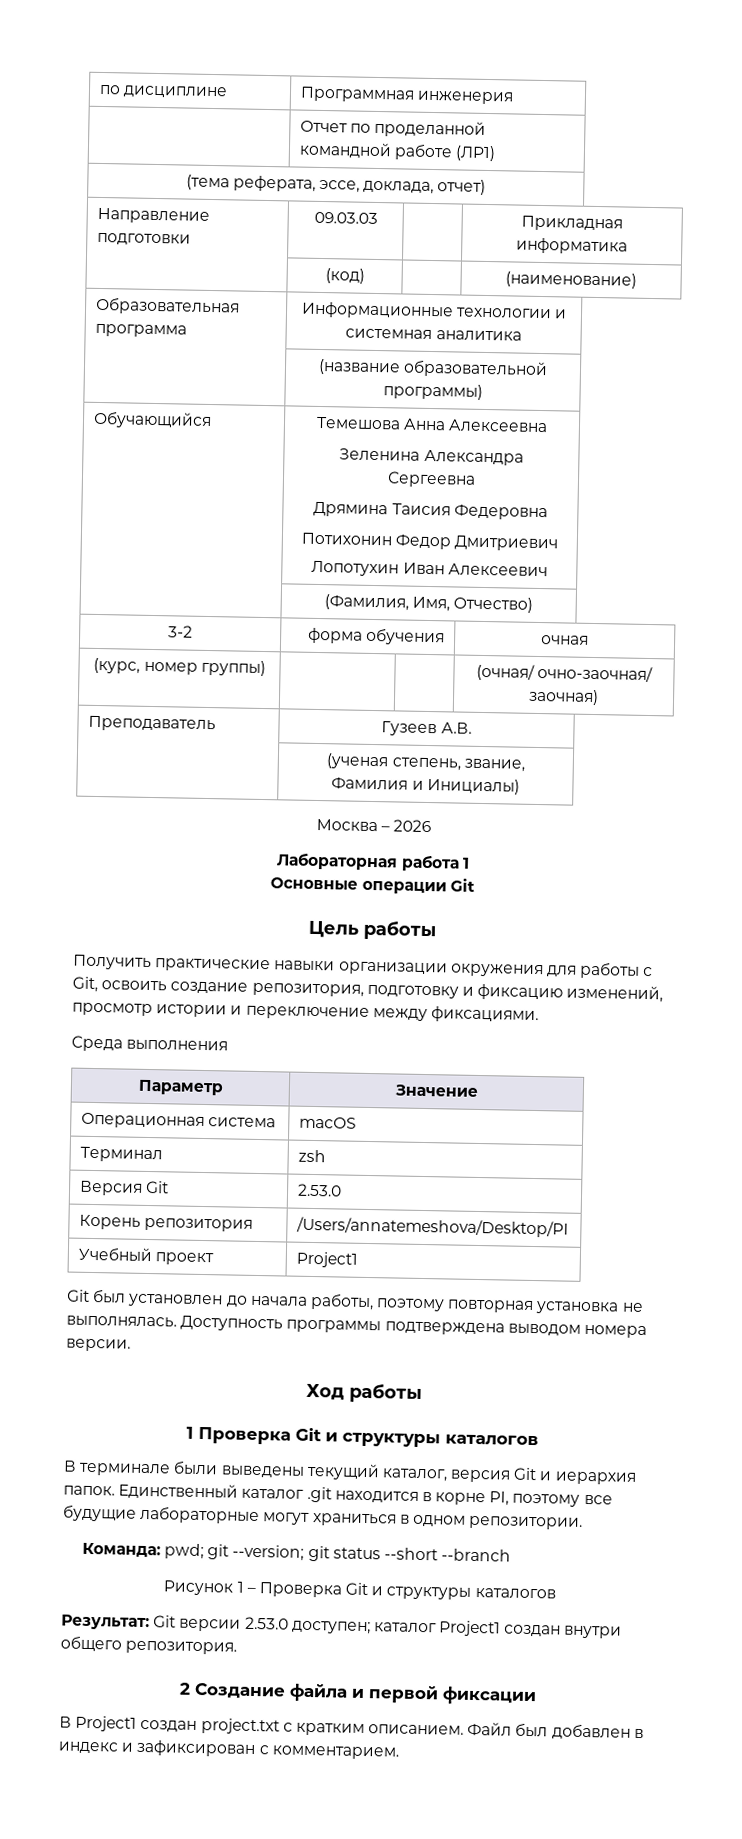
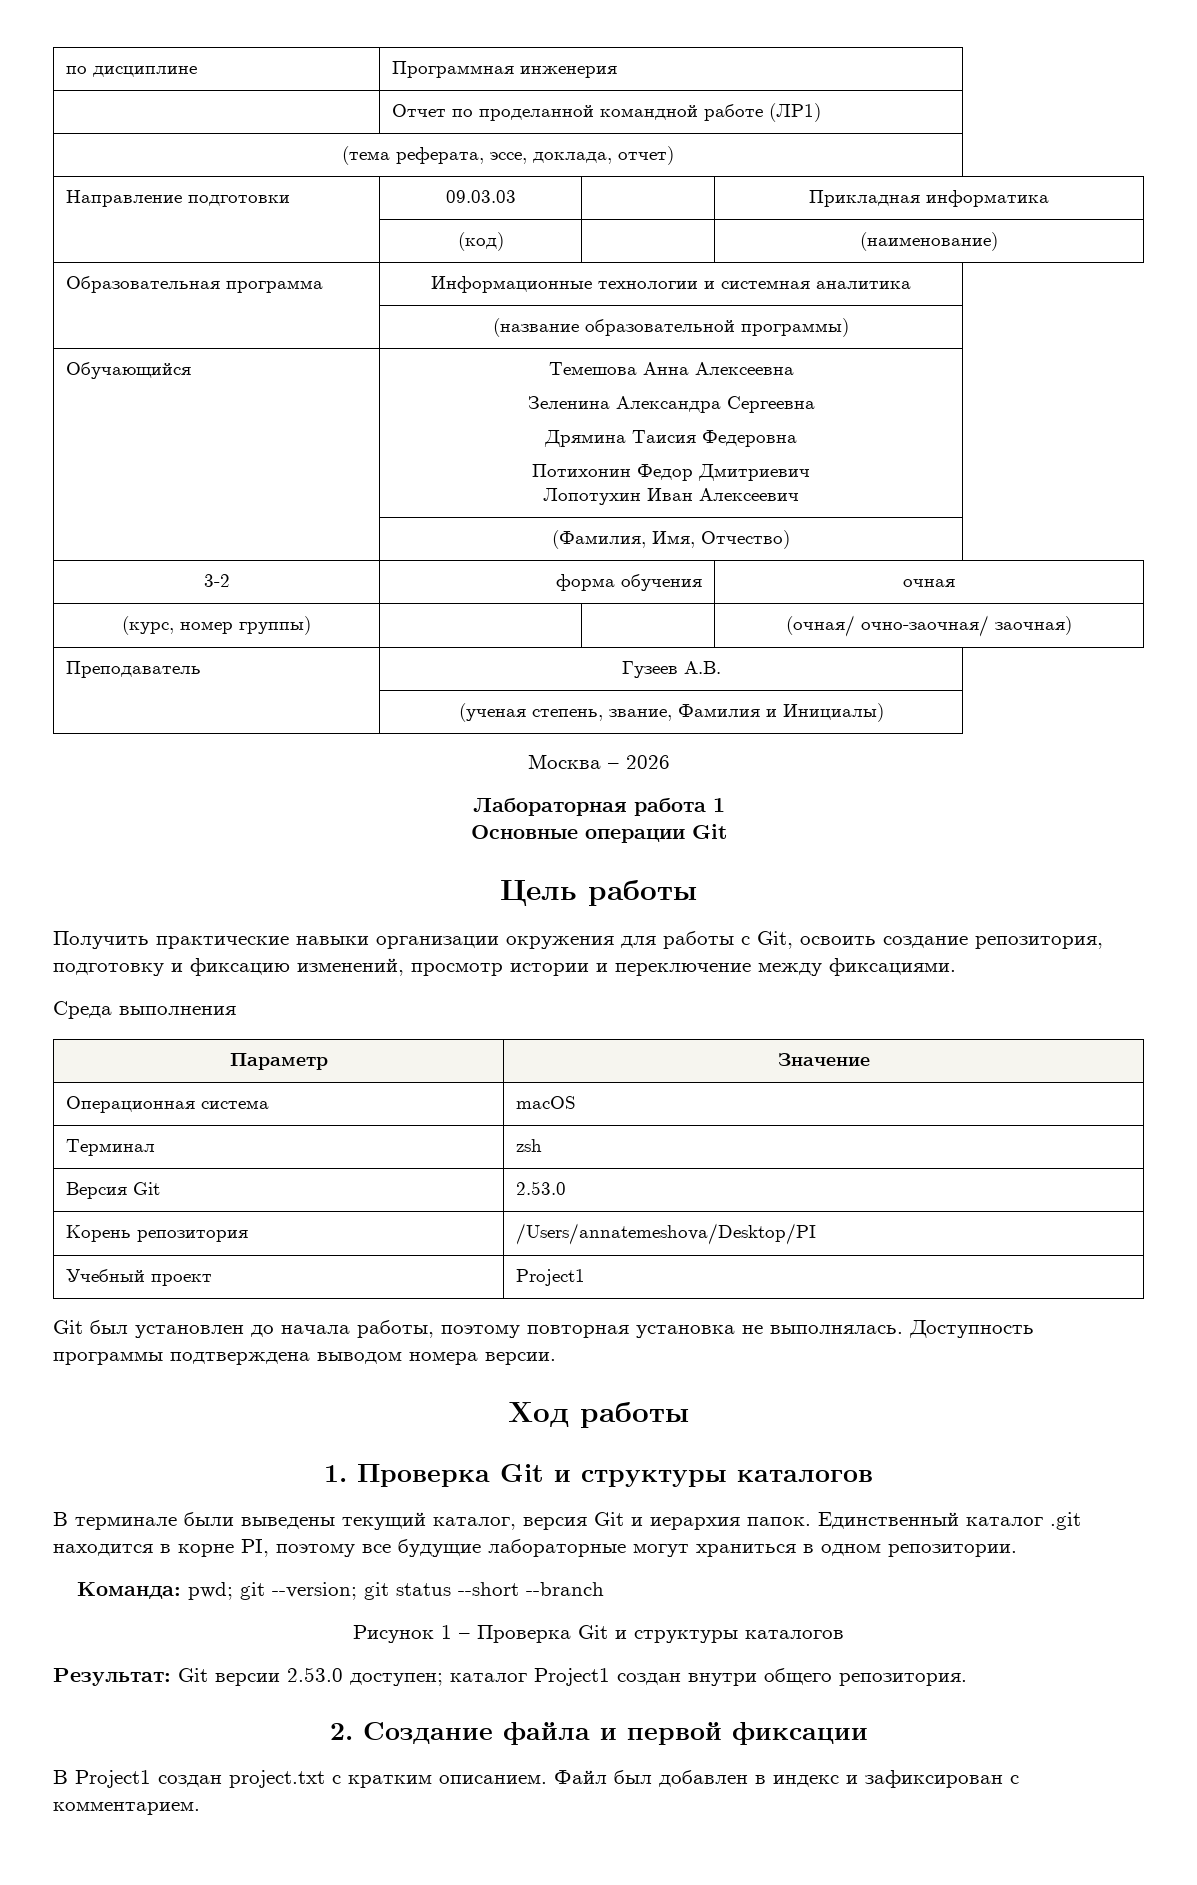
[186,1426,194,1439] 1 -> [324,1465,347,1482] 1.
[179,1682,191,1695] 2 -> [329,1723,353,1740] 2.

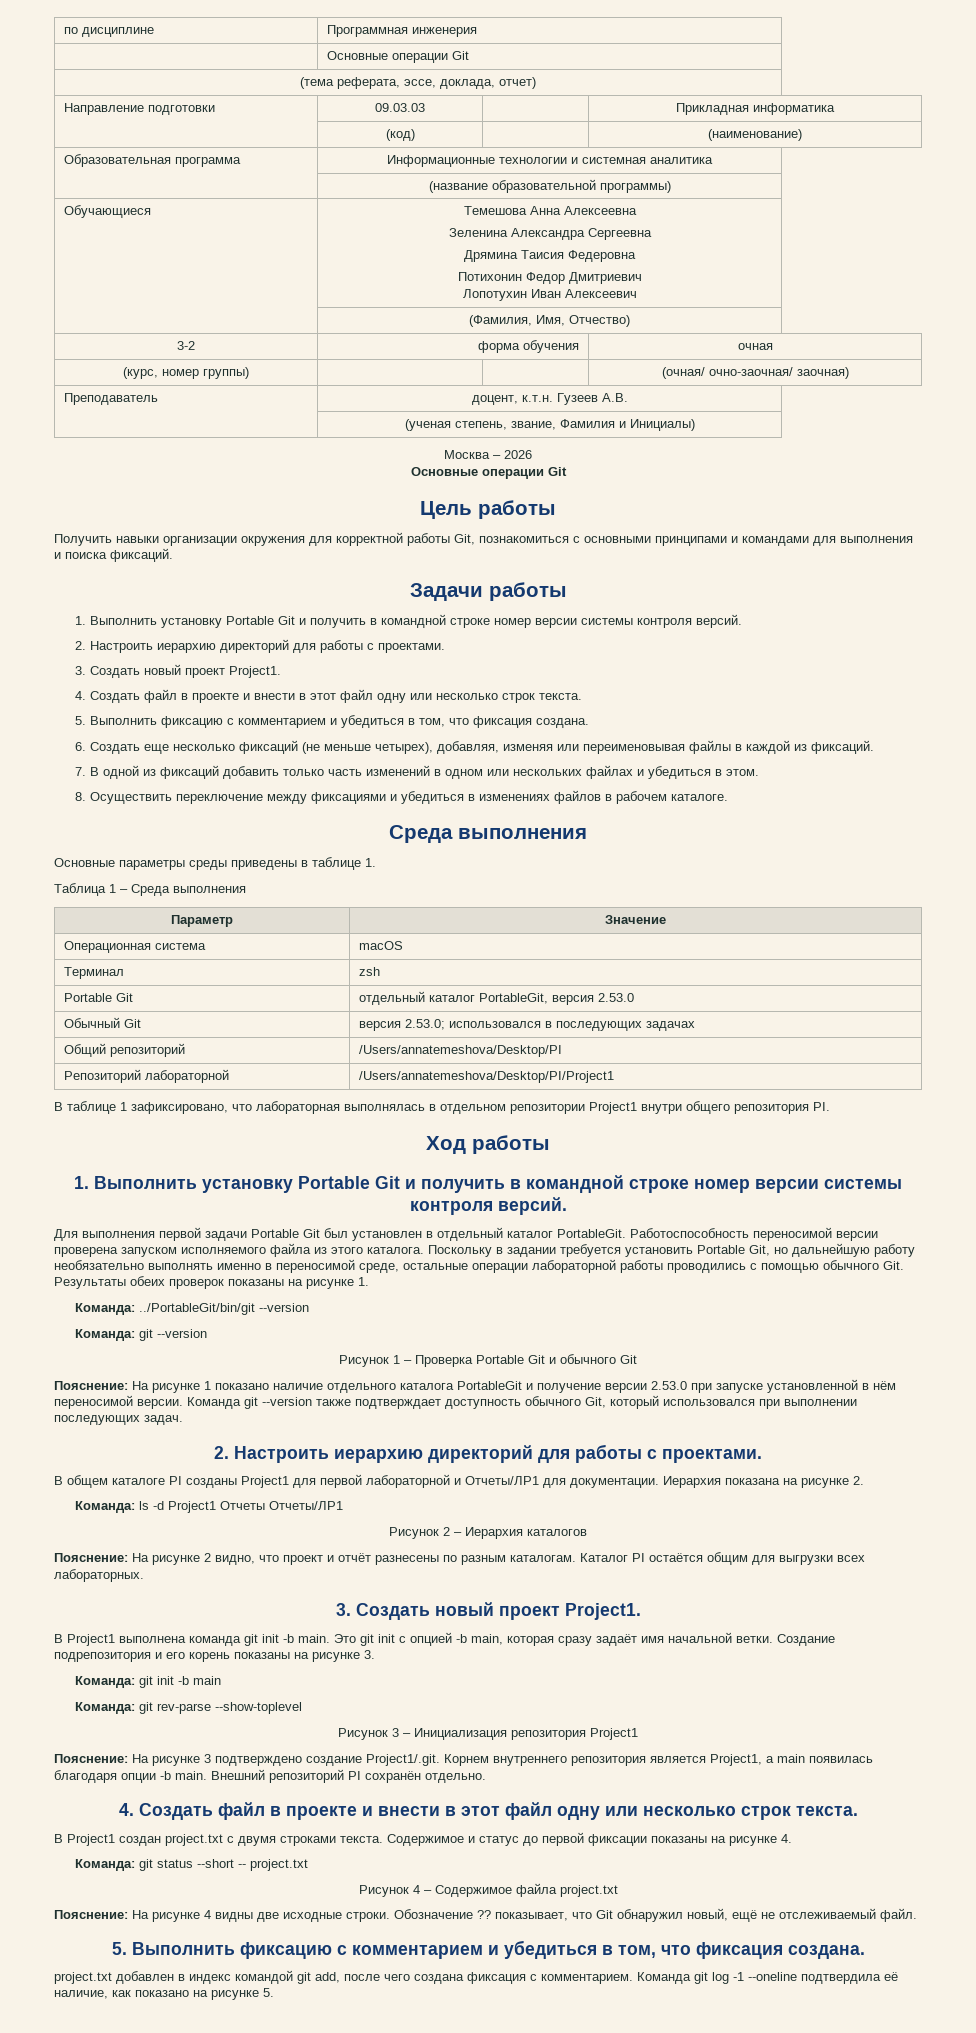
[392,103,822,122] Отчет по проделанной командной работе (ЛР1) -> [326,51,469,63] Основные операции Git
[66,362,192,379] Обучающийся -> [63,205,151,218] Обучающиеся
(202, 669) none -> [471,395,553,405] доцент, к.т.н.
[472,798,725,816] // Лабораторная работа 1 -> (532, 454) none
[156,936,289,949] практические -> (112, 540) none
[663,931,1103,949] [53,958,956,976] работы с Git, освоить создание репозитория, подготовку и фиксацию изменений, просмотр истории и переключение между фиксациями. // -> [336,532,913,546] [54,548,173,562] [409,582,567,601] [74,614,742,628] [74,639,445,653] [74,664,281,678] [74,689,582,703] [74,715,589,728] [74,740,874,754] [74,765,759,779] [74,790,728,804] [389,825,587,843] [54,857,376,870] [54,883,128,896] корректной работы Git, познакомиться с основными принципами и командами для выполнения и поиска фиксаций. // Задачи работы // 1. Выполнить установку Portable Git и получить в командной строке номер версии системы контроля версий. // 2. Настроить иерархию директорий для работы с проектами. // 3. Создать новый проект Project1. // 4. Создать файл в проекте и внести в этот файл одну или несколько строк текста. // 5. Выполнить фиксацию с комментарием и убедиться в том, что фиксация создана. // 6. Создать еще несколько фиксаций (не меньше четырех), добавляя, изменяя или переименовывая файлы в каждой из фиксаций. // 7. В одной из фиксаций добавить только часть изменений в одном или нескольких файлах и убедиться в этом. // 8. Осуществить переключение между фиксациями и убедиться в изменениях файлов в рабочем каталоге. // Среда выполнения // Основные параметры среды приведены в таблице 1. // Таблица 1 –
[66,1182,161,1199] [516,1181,567,1195] [66,1225,249,1242] [516,1223,817,1245] [66,1269,213,1286] [516,1269,586,1286] [53,1320,1034,1338] [53,1352,556,1365] [508,1402,689,1428] [324,1464,873,1487] [53,1512,1081,1530] [53,1539,1017,1557] [76,1582,604,1600] Версия Git | 2.53.0 // Корень репозитория | /Users/annatemeshova/Desktop/PI // Учебный проект | Project1 // Git был установлен до начала работы, поэтому повторная установка не выполнялась. Доступность программы подтверждена выводом номера версии. // Ход работы // 1. Проверка Git и структуры каталогов // В терминале были выведены текущий каталог, версия Git и иерархия папок. Единственный каталог .git находится в корне PI, поэтому все будущие лабораторные могут храниться в одном репозитории. // Команда: pwd; git --version; git status --short --branch -> [63,993,133,1002] [358,991,634,1005] [63,1017,141,1028] [358,1019,695,1031] [63,1043,185,1057] [358,1045,562,1057] [63,1069,229,1083] [358,1071,614,1083] [54,1101,830,1114] [426,1135,550,1154] [74,1175,902,1193] [409,1197,567,1215] [54,1227,878,1241] [54,1243,915,1257] [54,1259,904,1273] [54,1276,369,1289] [74,1303,309,1315] [74,1329,207,1341] Portable Git | отдельный каталог PortableGit, версия 2.53.0 // Обычный Git | версия 2.53.0; использовался в последующих задачах // Общий репозиторий | /Users/annatemeshova/Desktop/PI // Репозиторий лабораторной | /Users/annatemeshova/Desktop/PI/Project1 // В таблице 1 зафиксировано, что лабораторная выполнялась в отдельном репозитории Project1 внутри общего репозитория PI. // Ход работы // 1. Выполнить установку Portable Git и получить в командной строке номер версии системы контроля версий. // Для выполнения первой задачи Portable Git был установлен в отдельный каталог PortableGit. Работоспособность переносимой версии проверена запуском исполняемого файла из этого каталога. Поскольку в задании требуется установить Portable Git, но дальнейшую работу необязательно выполнять именно в переносимой среде, остальные операции лабораторной работы проводились с помощью обычного Git. Результаты обеих проверок показаны на рисунке 1. // Команда: ../PortableGit/bin/git --version // Команда: git --version
[578,1625,844,1643] [53,1667,967,1686] [329,1722,868,1745] Git и структуры каталогов // Результат: Git версии 2.53.0 доступен; каталог Project1 создан внутри общего репозитория. // 2. Создание файла и первой фиксации -> [476,1354,637,1364] [54,1379,896,1393] [54,1395,857,1409] [54,1415,183,1425] [214,1444,762,1463] [54,1474,864,1488] [74,1501,343,1513] [389,1527,587,1539] [54,1552,865,1565] [54,1569,144,1582] [335,1602,641,1620] [54,1632,835,1646] [54,1650,375,1662] [74,1676,221,1688] [74,1702,302,1714] [338,1728,638,1740] [54,1754,873,1766] [54,1769,486,1783] [118,1802,858,1820] Portable Git и обычного Git // Пояснение: На рисунке 1 показано наличие отдельного каталога PortableGit и получение версии 2.53.0 при запуске установленной в нём переносимой версии. Команда git --version также подтверждает доступность обычного Git, который использовался при выполнении последующих задач. // 2. Настроить иерархию директорий для работы с проектами. // В общем каталоге PI созданы Project1 для первой лабораторной и Отчеты/ЛР1 для документации. Иерархия показана на рисунке 2. // Команда: ls -d Project1 Отчеты Отчеты/ЛР1 // Рисунок 2 – Иерархия каталогов // Пояснение: На рисунке 2 видно, что проект и отчёт разнесены по разным каталогам. Каталог PI остаётся общим для выгрузки всех лабораторных. // 3. Создать новый проект Project1. // В Project1 выполнена команда git init -b main. Это git init с опцией -b main, которая сразу задаёт имя начальной ветки. Создание подрепозитория и его корень показаны на рисунке 3. // Команда: git init -b main // Команда: git rev-parse --show-toplevel // Рисунок 3 – Инициализация репозитория Project1 // Пояснение: На рисунке 3 подтверждено создание Project1/.git. Корнем внутреннего репозитория является Project1, а main появилась благодаря опции -b main. Внешний репозиторий PI сохранён отдельно. // 4. Создать файл в проекте и внести в этот файл одну или несколько строк текста.
[348,1770,1019,1788] [53,1802,200,1815] кратким описанием. Файл был добавлен в индекс и зафиксирован с комментарием. -> [238,1832,792,1846] [74,1859,308,1871] [358,1883,618,1897] [54,1908,917,1922] [111,1940,865,1959] [54,1970,898,1984] [54,1988,274,2000] двумя строками текста. Содержимое и статус до первой фиксации показаны на рисунке 4. // Команда: git status --short -- project.txt // Рисунок 4 – Содержимое файла project.txt // Пояснение: На рисунке 4 видны две исходные строки. Обозначение ?? показывает, что Git обнаружил новый, ещё не отслеживаемый файл. // 5. Выполнить фиксацию с комментарием и убедиться в том, что фиксация создана. // project.txt добавлен в индекс командой git add, после чего создана фиксация с комментарием. Команда git log -1 --oneline подтвердила её наличие, как показано на рисунке 5.

